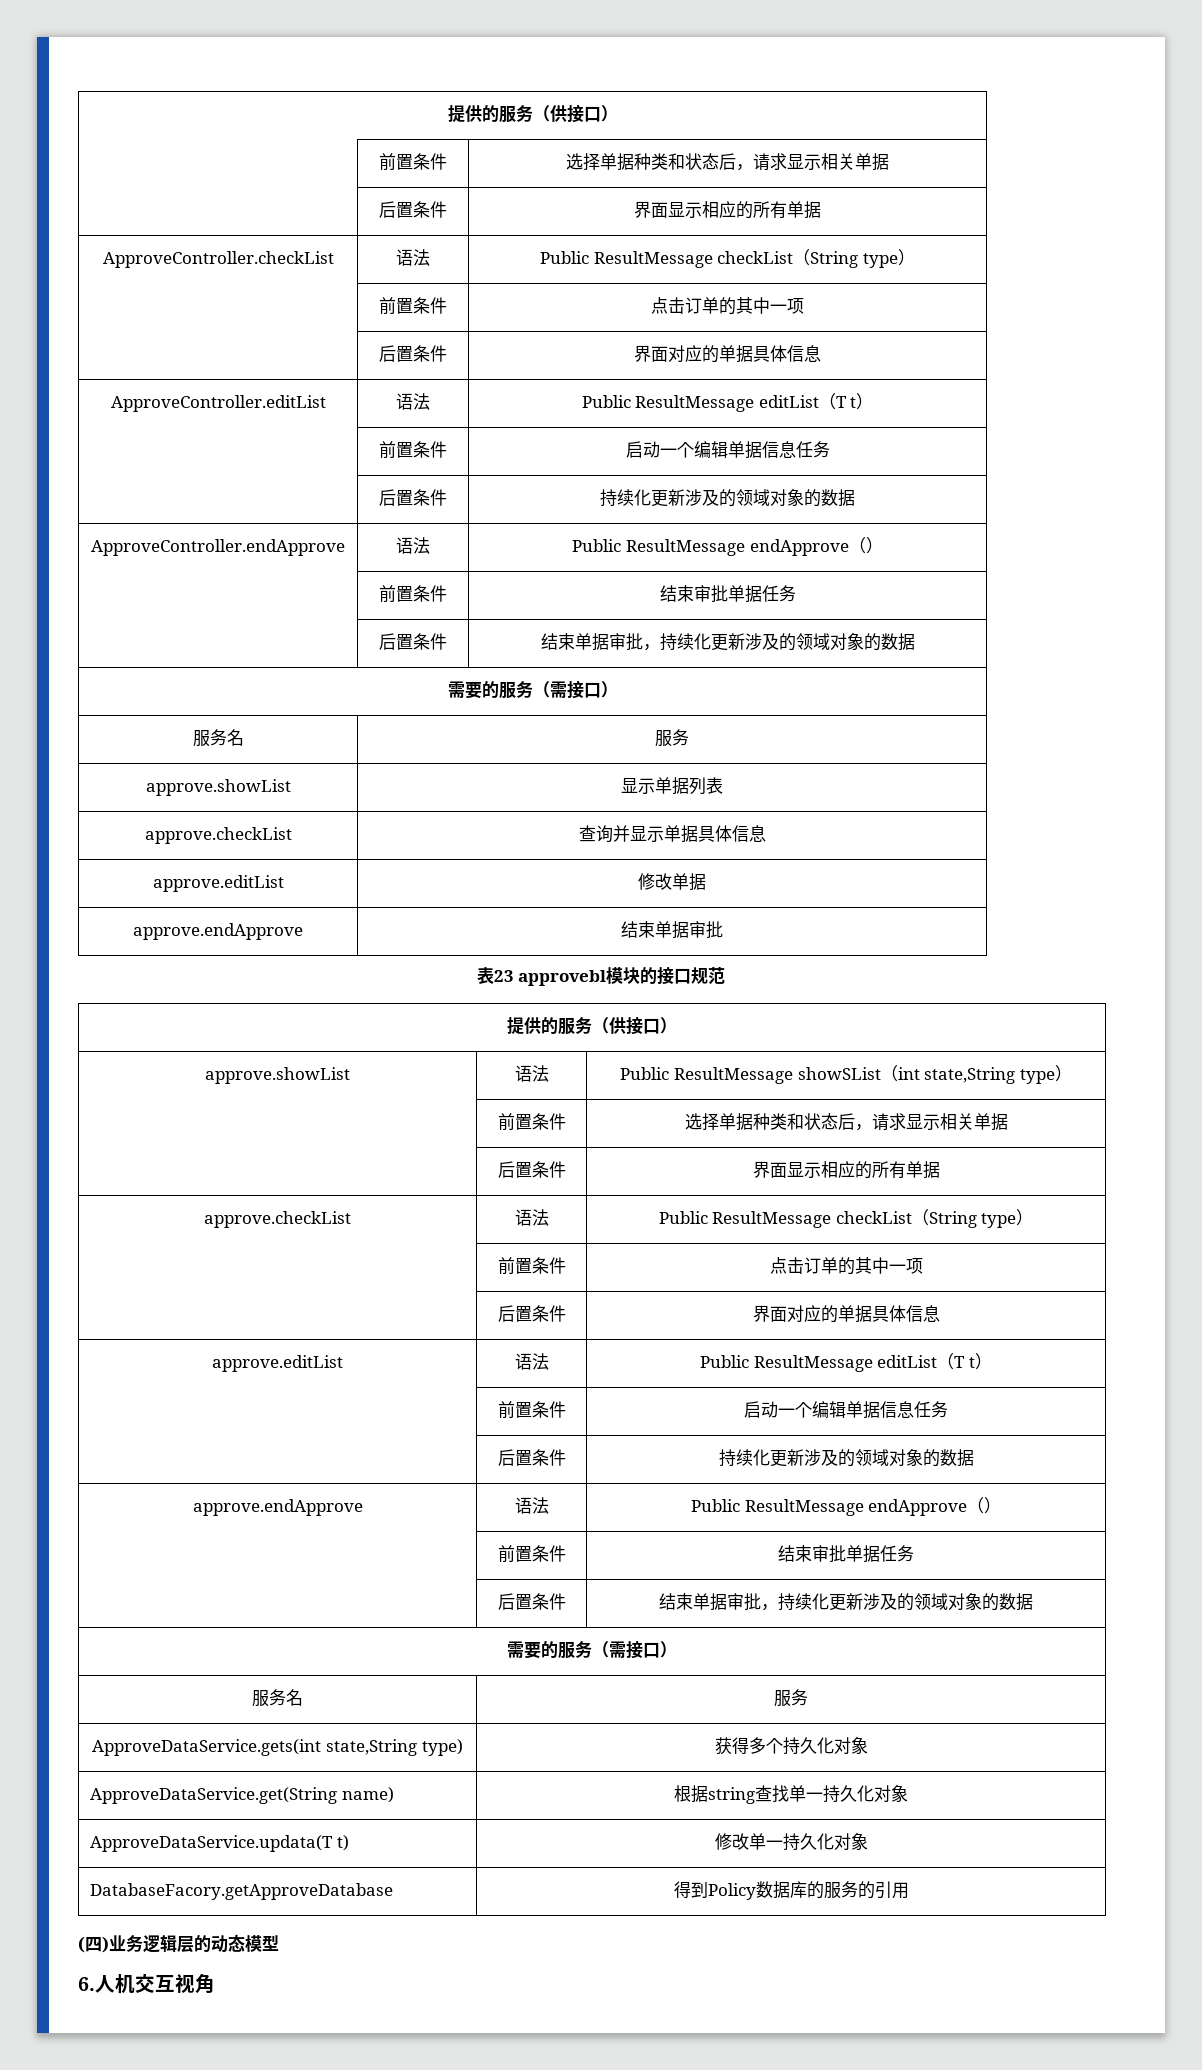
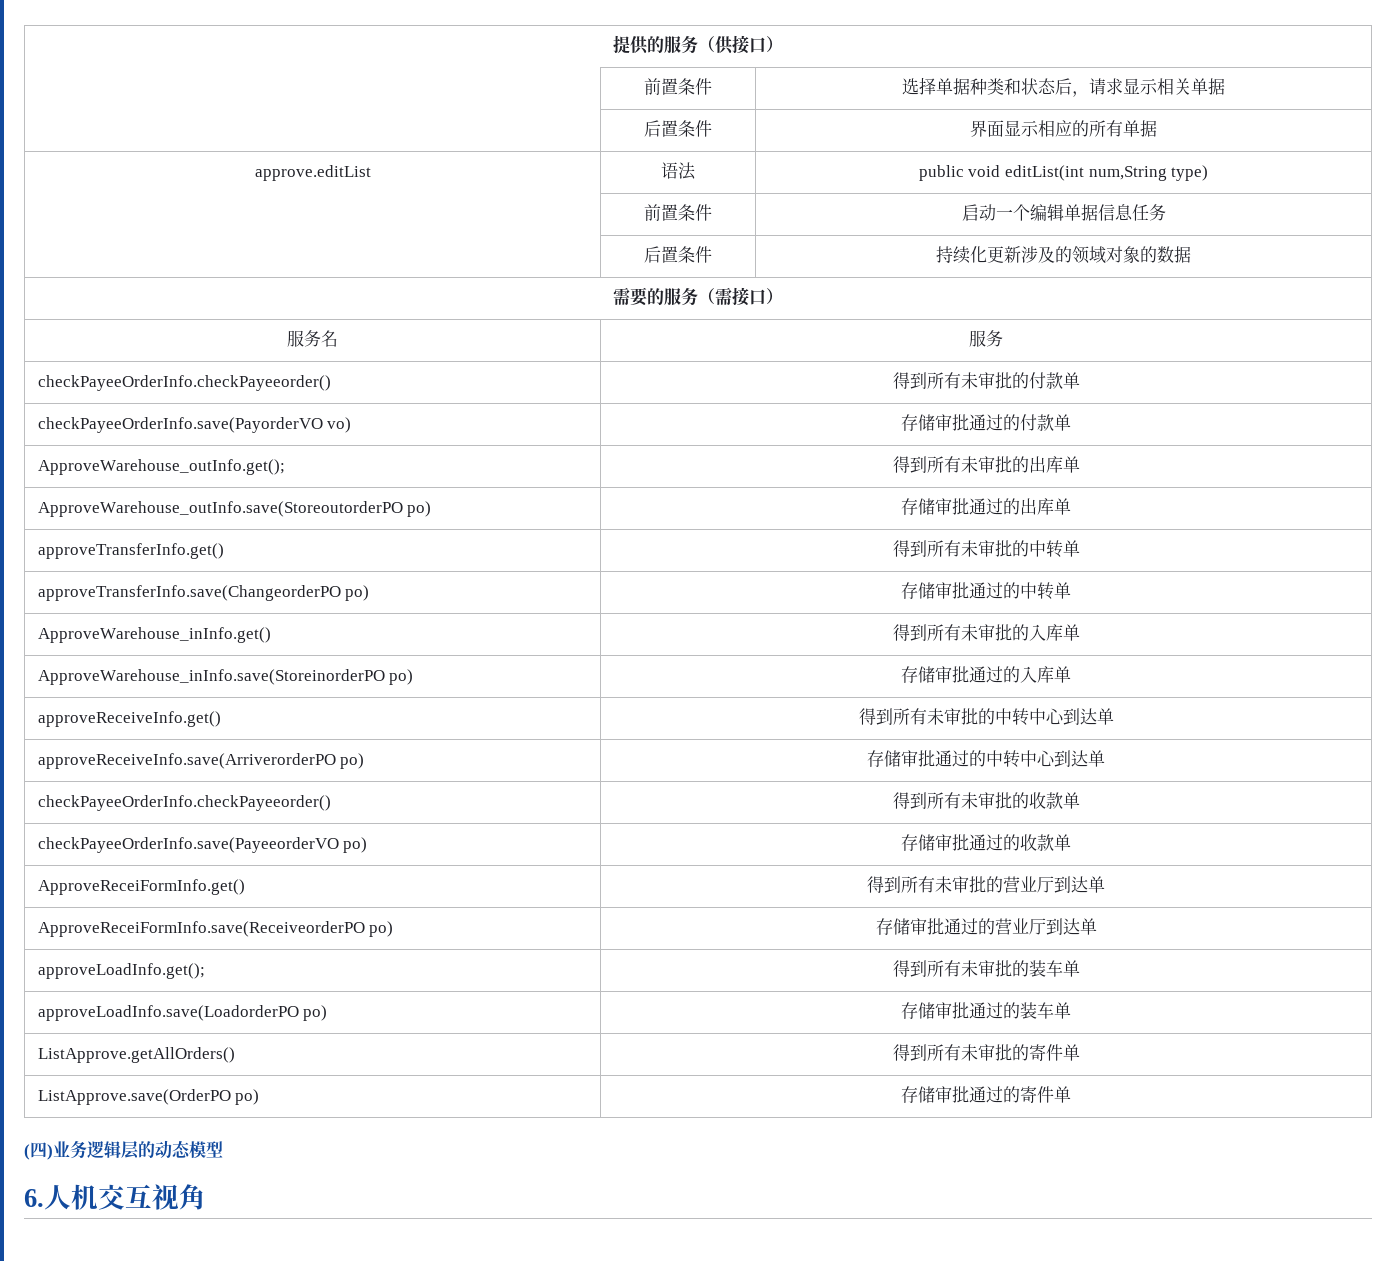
[102,251,334,268] [396,249,430,266] [540,249,915,268] [379,297,447,315] [651,297,805,315] [379,345,447,362] [634,345,822,363] [110,395,326,412] [396,393,430,410] [581,393,874,412] ApproveController.checkList | 语法 | Public ResultMessage checkList（String type） // | 前置条件 | 点击订单的其中一项 // | 后置条件 | 界面对应的单据具体信息 // ApproveController.editList | 语法 | Public ResultMessage editList（T t） -> [254,165,371,181] [661,162,696,180] [918,165,1209,181] approve.editList | 语法 | public void editList(int num,String type)
[91,539,345,556] [396,537,430,554] [572,537,883,556] [379,585,447,603] [659,585,796,603] [379,633,447,650] [540,633,915,651] [447,681,618,699] [192,729,244,747] [655,729,690,747] [145,779,291,796] [621,777,724,795] [144,827,292,844] [578,825,766,843] [152,875,284,892] [638,873,707,891] [133,923,303,940] [621,921,724,939] [476,966,726,986] [507,1017,678,1035] [205,1067,350,1084] [514,1065,549,1082] [620,1065,1072,1084] [497,1113,566,1131] [684,1113,1008,1131] [497,1161,566,1178] [752,1161,940,1179] [204,1211,351,1228] [514,1209,549,1226] [658,1209,1034,1228] [497,1257,566,1275] [769,1257,923,1275] [497,1305,566,1322] [752,1305,940,1323] [212,1355,343,1372] [514,1353,549,1370] [700,1353,992,1372] [497,1401,566,1419] [744,1401,949,1419] [497,1449,566,1466] [718,1449,974,1467] [192,1499,363,1516] [514,1497,549,1514] [690,1497,1002,1516] [497,1545,566,1563] [778,1545,915,1563] [497,1593,566,1610] [659,1593,1033,1611] [507,1641,678,1659] [252,1689,303,1707] [774,1689,809,1707] [92,1739,463,1756] [714,1737,868,1755] [90,1787,394,1804] [674,1785,909,1804] [90,1835,349,1852] [714,1833,868,1851] [90,1883,394,1900] [673,1881,909,1900] // ApproveController.endApprove | 语法 | Public ResultMessage endApprove（） // | 前置条件 | 结束审批单据任务 // | 后置条件 | 结束单据审批，持续化更新涉及的领域对象的数据 // 需要的服务（需接口） // 服务名 | 服务 // approve.showList | 显示单据列表 // approve.checkList | 查询并显示单据具体信息 // approve.editList | 修改单据 // approve.endApprove | 结束单据审批 // 表23 approvebl模块的接口规范 // 提供的服务（供接口） // approve.showList | 语法 | Public ResultMessage showSList（int state,String type） // | 前置条件 | 选择单据种类和状态后，请求显示相关单据 // | 后置条件 | 界面显示相应的所有单据 // approve.checkList | 语法 | Public ResultMessage checkList（String type） // | 前置条件 | 点击订单的其中一项 // | 后置条件 | 界面对应的单据具体信息 // approve.editList | 语法 | Public ResultMessage editList（T t） // | 前置条件 | 启动一个编辑单据信息任务 // | 后置条件 | 持续化更新涉及的领域对象的数据 // approve.endApprove | 语法 | Public ResultMessage endApprove（） // | 前置条件 | 结束审批单据任务 // | 后置条件 | 结束单据审批，持续化更新涉及的领域对象的数据 // 需要的服务（需接口） // 服务名 | 服务 // ApproveDataService.gets(int state,String type) | 获得多个持久化对象 // ApproveDataService.get(String name) | 根据string查找单一持久化对象 // ApproveDataService.updata(T t) | 修改单一持久化对象 // DatabaseFacory.getApproveDatabase | 得到Policy数据库的服务的引用 -> [613,287,783,306] [287,330,338,347] [969,330,1003,347] [37,375,331,391] [892,372,1080,389] [37,417,352,433] [901,414,1071,431] [37,459,285,475] [892,456,1080,473] [37,501,432,517] [901,498,1071,515] [37,543,224,559] [892,540,1080,558] [37,585,370,601] [901,582,1071,600] [37,627,271,643] [892,624,1080,641] [37,669,414,685] [901,666,1071,683] [37,711,221,727] [858,708,1114,726] [37,753,365,769] [867,750,1105,768] [37,795,331,811] [892,792,1080,809] [37,837,368,853] [901,834,1071,851] [37,879,245,895] [867,876,1105,893] [37,921,394,937] [875,918,1097,935] [37,963,205,979] [892,960,1080,977] [37,1005,328,1021] [901,1002,1071,1019] [37,1047,235,1063] [892,1044,1080,1061] [37,1089,260,1105] [901,1086,1071,1103] // 需要的服务（需接口） // 服务名 | 服务 // checkPayeeOrderInfo.checkPayeeorder() | 得到所有未审批的付款单 // checkPayeeOrderInfo.save(PayorderVO vo) | 存储审批通过的付款单 // ApproveWarehouse_outInfo.get(); | 得到所有未审批的出库单 // ApproveWarehouse_outInfo.save(StoreoutorderPO po) | 存储审批通过的出库单 // approveTransferInfo.get() | 得到所有未审批的中转单 // approveTransferInfo.save(ChangeorderPO po) | 存储审批通过的中转单 // ApproveWarehouse_inInfo.get() | 得到所有未审批的入库单 // ApproveWarehouse_inInfo.save(StoreinorderPO po) | 存储审批通过的入库单 // approveReceiveInfo.get() | 得到所有未审批的中转中心到达单 // approveReceiveInfo.save(ArriverorderPO po) | 存储审批通过的中转中心到达单 // checkPayeeOrderInfo.checkPayeeorder() | 得到所有未审批的收款单 // checkPayeeOrderInfo.save(PayeeorderVO po) | 存储审批通过的收款单 // ApproveReceiFormInfo.get() | 得到所有未审批的营业厅到达单 // ApproveReceiFormInfo.save(ReceiveorderPO po) | 存储审批通过的营业厅到达单 // approveLoadInfo.get(); | 得到所有未审批的装车单 // approveLoadInfo.save(LoadorderPO po) | 存储审批通过的装车单 // ListApprove.getAllOrders() | 得到所有未审批的寄件单 // ListApprove.save(OrderPO po) | 存储审批通过的寄件单

